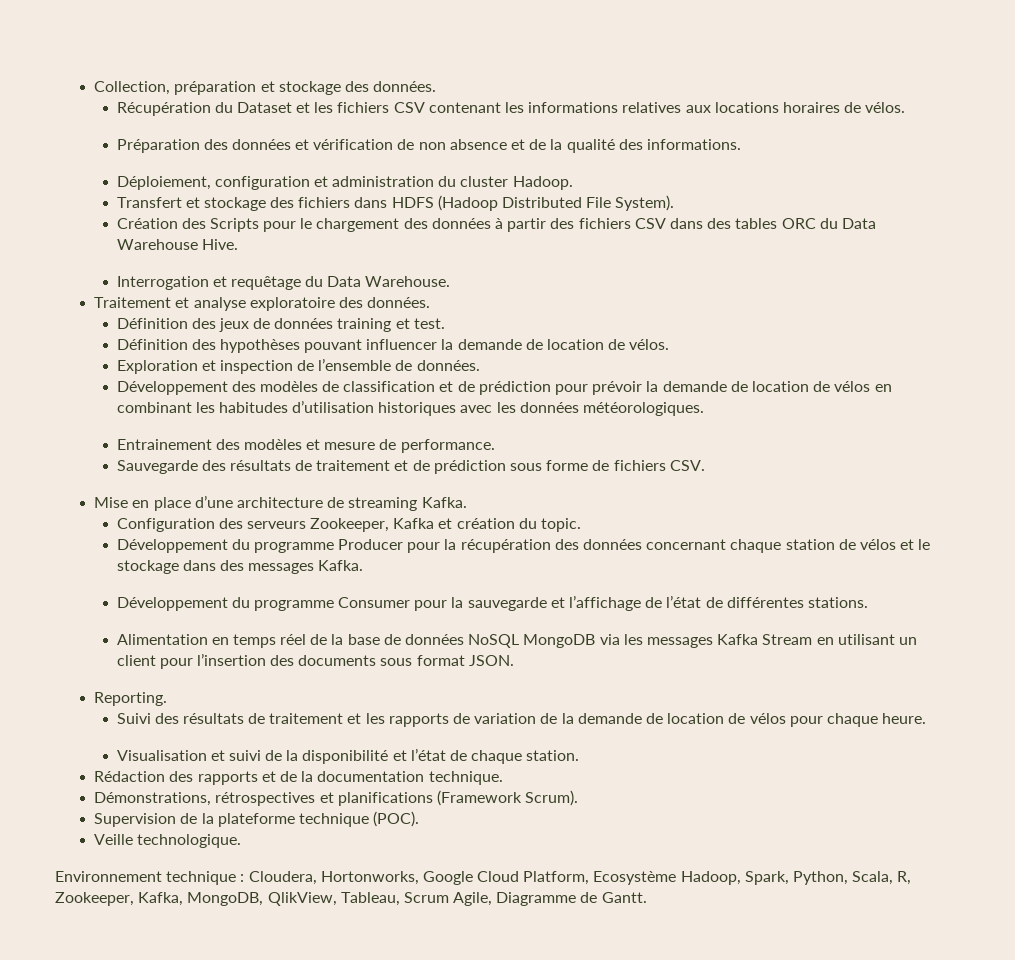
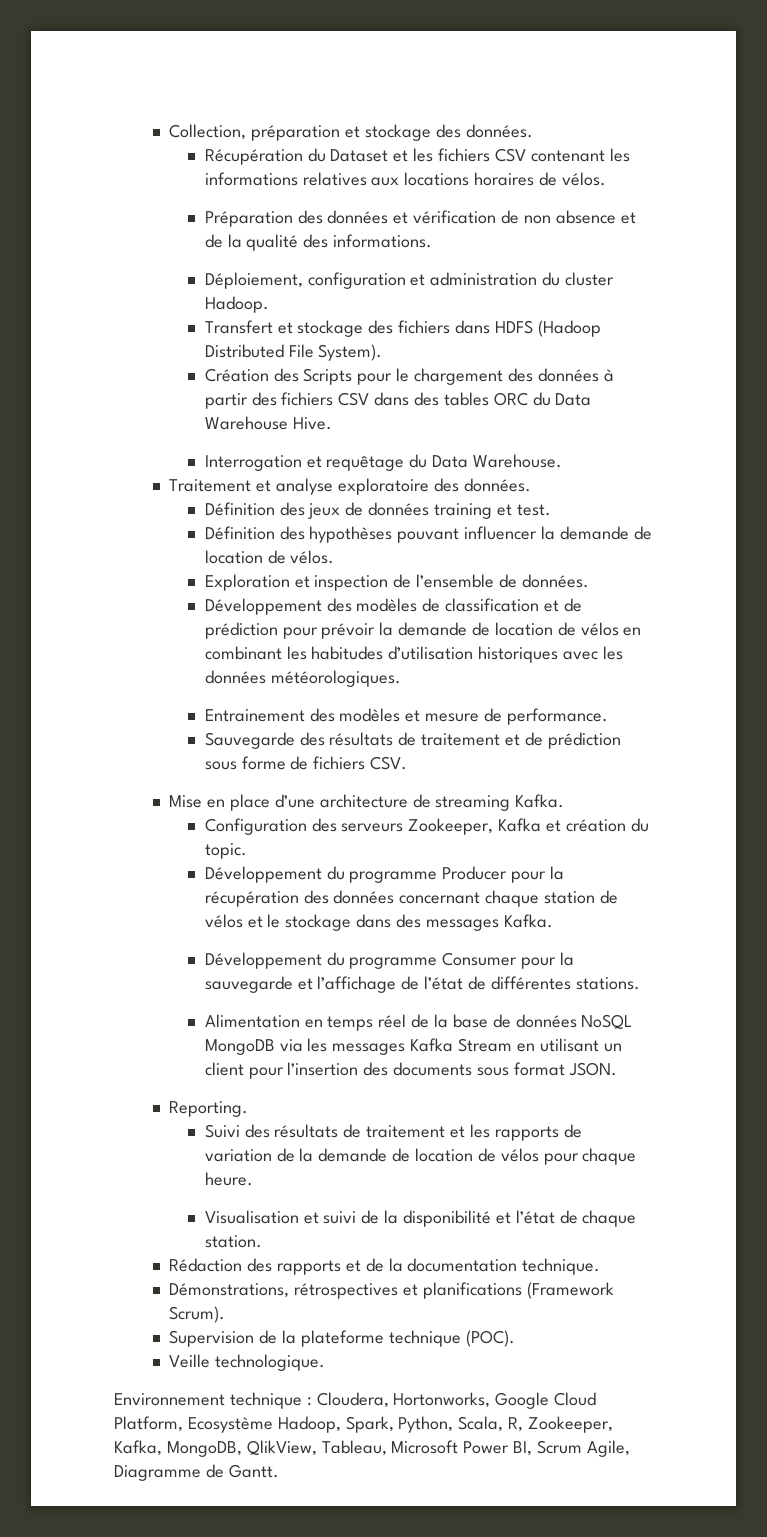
(400, 899) none -> [391,1440,533,1456] Microsoft Power BI,

